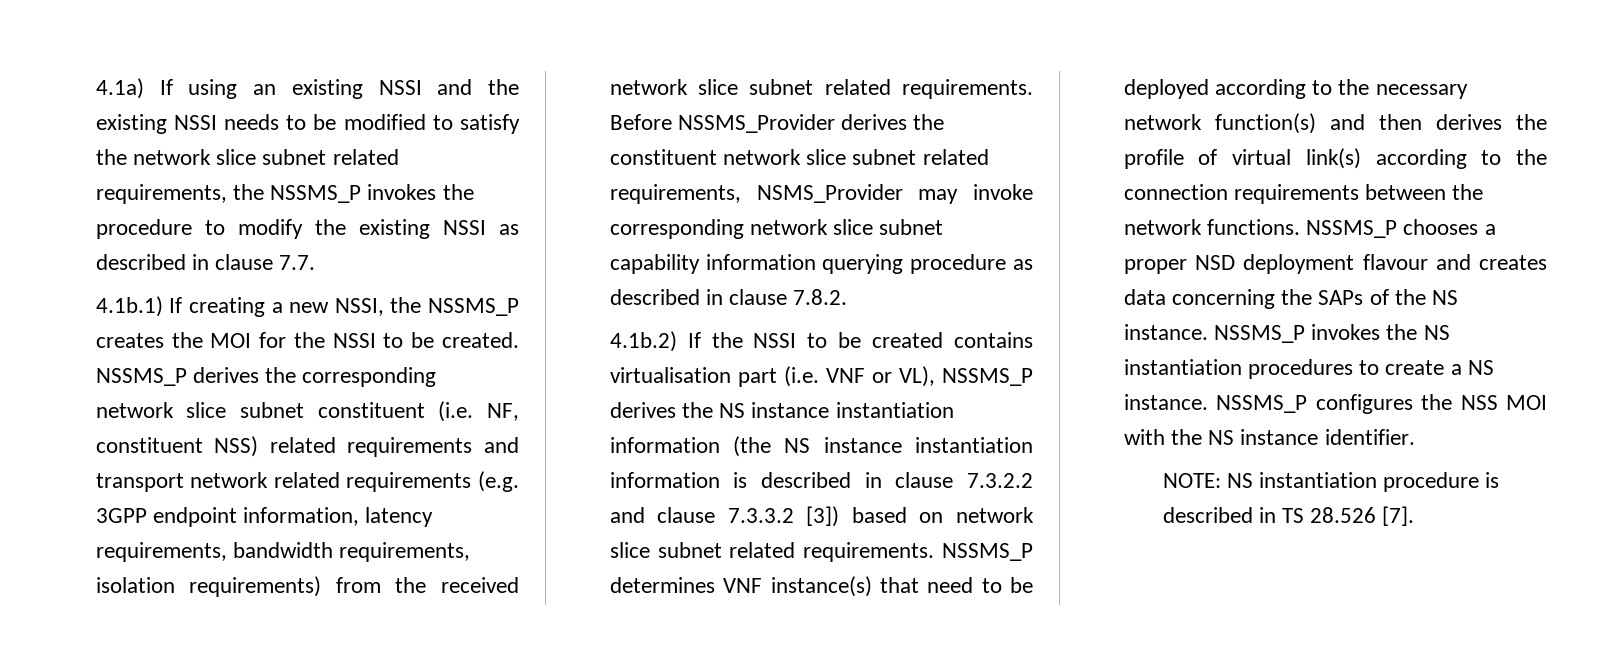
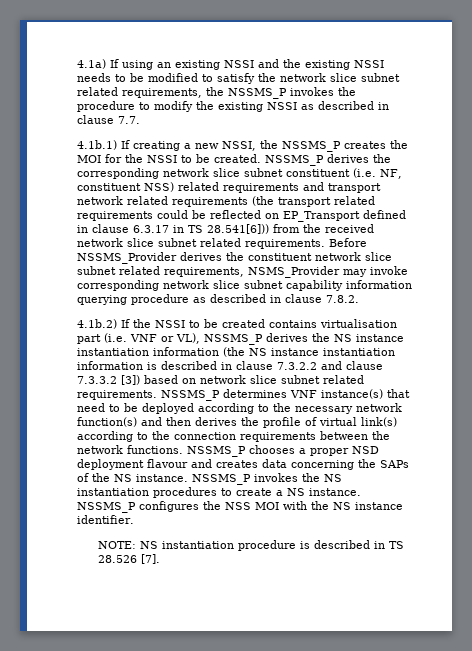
[478,471,519,492] [95,507,434,527] [95,542,471,562] [95,576,322,597] (e.g. 3GPP endpoint information, latency requirements, bandwidth requirements, isolation requirements) -> [251,196,375,207] [76,210,406,222] [76,224,269,234] (the transport related requirements could be reflected on EP_Transport defined in clause 6.3.17 in TS 28.541[6]))

